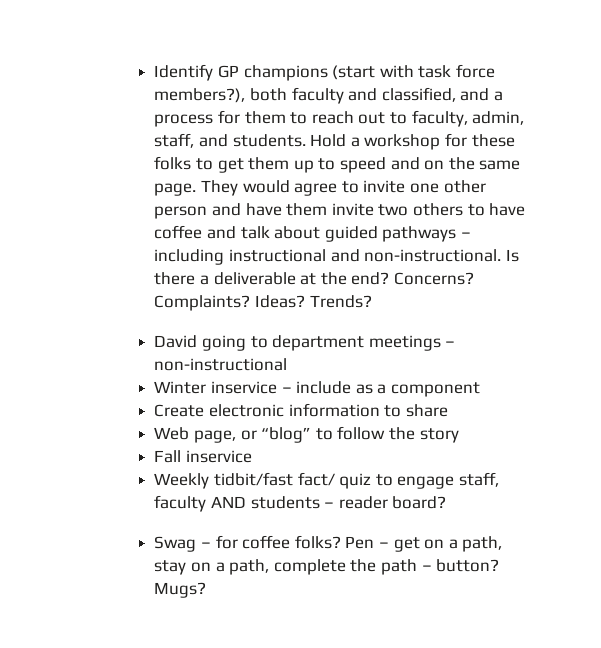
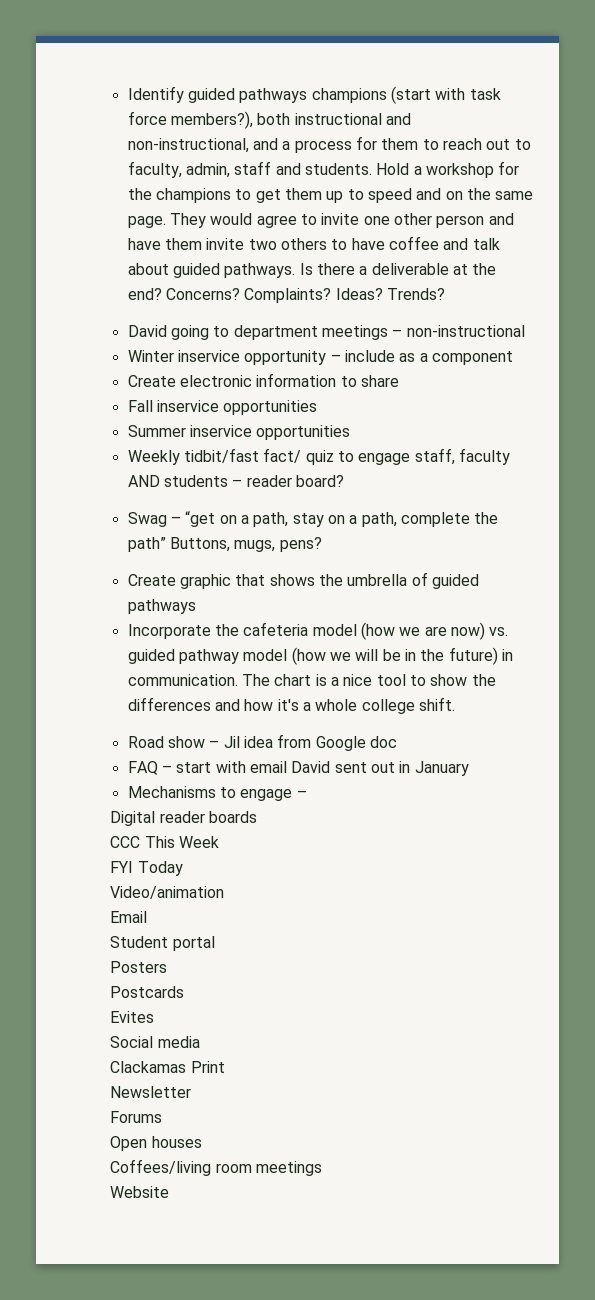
[218,65,240,78] GP -> [188,88,308,103] guided pathways
[291,87,456,104] faculty and classified, -> [294,113,412,125] [127,138,249,153] instructional and non-instructional,
[154,133,195,148] staff, -> [234,161,272,175] staff
[471,134,515,147] [154,156,192,170] these folks -> [127,188,232,203] the champions
[382,226,471,242] [154,249,502,265] pathways – including instructional and non-instructional. -> [224,263,296,278] pathways.
(278, 387) none -> [244,350,327,365] opportunity
[154,426,459,443] [154,450,253,463] Web page, or “blog” to follow the story // Fall inservice -> [127,400,318,415] [127,425,351,440] Fall inservice opportunities // Summer inservice opportunities
[215,535,420,552] for coffee folks? Pen – get -> [185,511,216,527] “get
[380,559,500,575] [154,582,207,598] path – button? Mugs? -> [127,537,322,552] [127,572,480,589] [127,599,196,614] [127,622,509,640] [127,647,513,665] [127,674,496,686] [127,697,456,714] [127,734,398,751] [127,761,469,776] [127,786,307,801] [110,811,257,826] [110,836,219,848] [110,861,183,876] [110,886,225,899] [110,911,148,923] [110,936,215,951] [110,961,168,973] [110,986,185,998] [110,1011,155,1023] [110,1036,200,1048] [110,1061,225,1073] [110,1086,192,1098] [110,1111,163,1123] [110,1136,202,1151] [110,1159,322,1176] [110,1186,170,1198] path” Buttons, mugs, pens? // Create graphic that shows the umbrella of guided pathways // Incorporate the cafeteria model (how we are now) vs. guided pathway model (how we will be in the future) in communication. The chart is a nice tool to show the differences and how it's a whole college shift. // Road show – Jil idea from Google doc // FAQ – start with email David sent out in January // Mechanisms to engage – // Digital reader boards // CCC This Week // FYI Today // Video/animation // Email // Student portal // Posters // Postcards // Evites // Social media // Clackamas Print // Newsletter // Forums // Open houses // Coffees/living room meetings // Website

